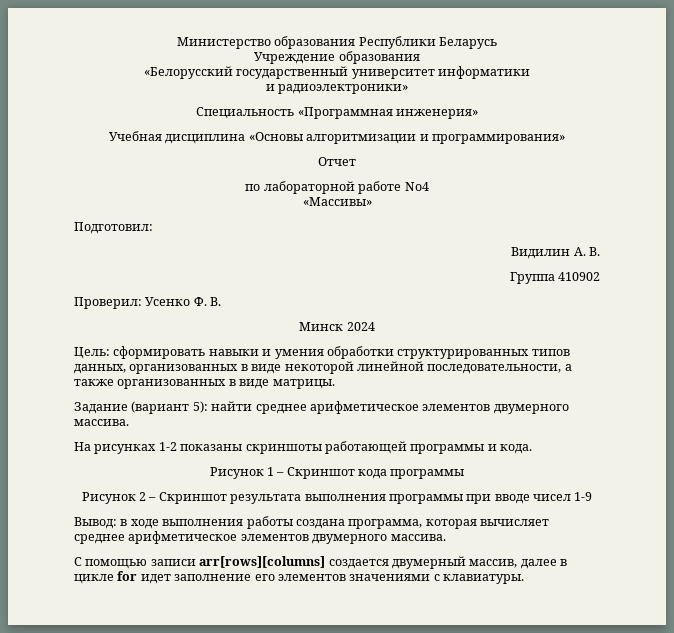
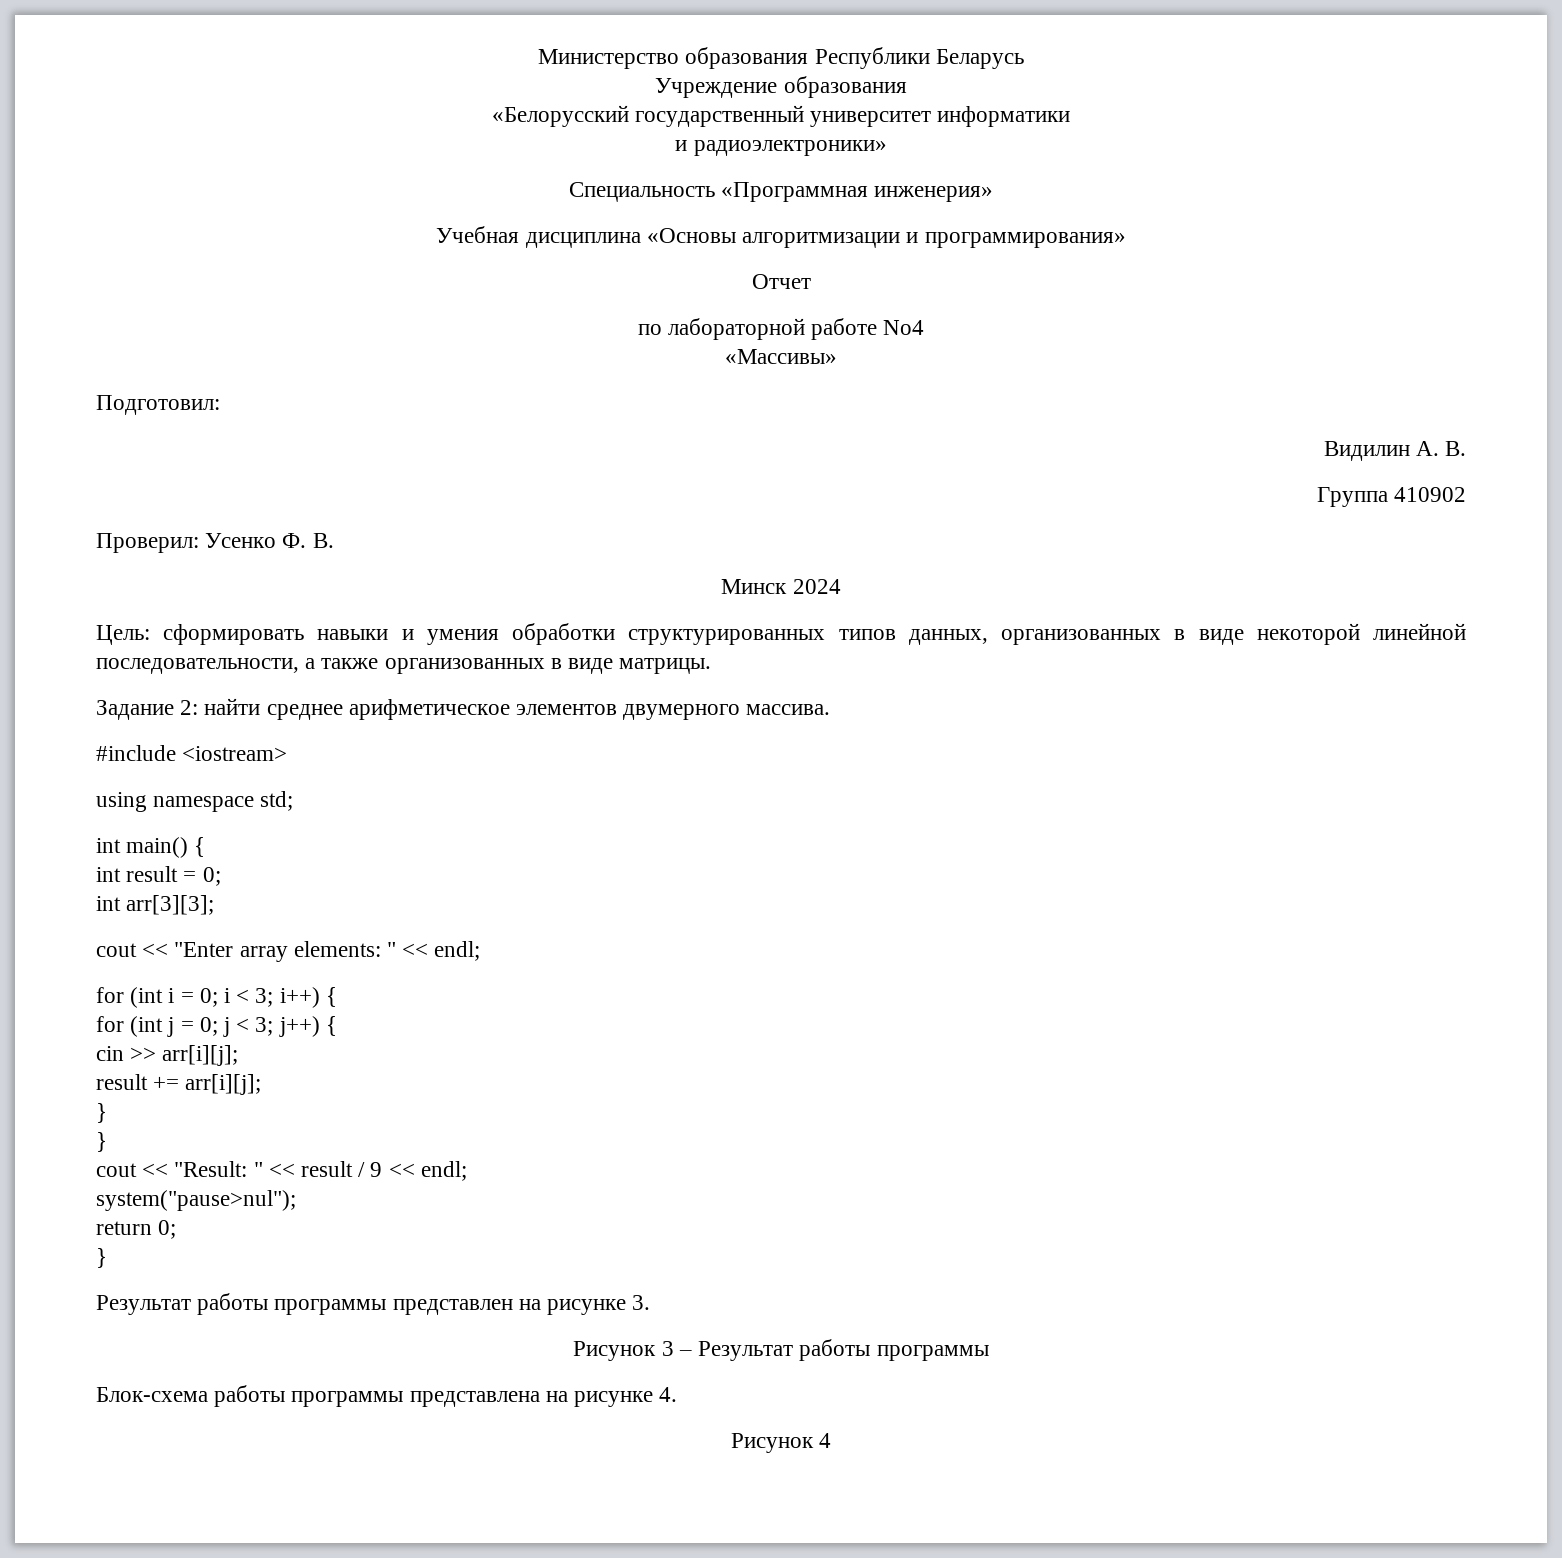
[131,401,208,414] (вариант 5): -> [180,700,199,715] 2:
[74,441,532,454] [209,467,465,479] [81,492,593,504] [74,516,549,529] [74,531,446,544] [74,556,567,569] [74,571,524,584] На рисунках 1-2 показаны скриншоты работающей программы и кода. // Рисунок 1 – Скриншот кода программы // Рисунок 2 – Скриншот результата выполнения программы при вводе чисел 1-9 // Вывод: в ходе выполнения работы создана программа, которая вычисляет среднее арифметическое элементов двумерного массива. // С помощью записи arr[rows][columns] создается двумерный массив, далее в цикле for идет заполнение его элементов значениями с клавиатуры. -> [96,745,288,761] [96,791,294,812] [96,837,206,858] [96,866,221,886] [96,895,215,915] [96,941,481,962] [96,987,337,1008] [96,1016,337,1037] [96,1045,239,1066] [96,1074,262,1095] [96,1103,107,1123] [96,1132,107,1152] [96,1161,467,1181] [96,1190,296,1211] [96,1220,177,1239] [96,1248,107,1268] [96,1293,651,1315] [573,1339,989,1361] [96,1385,678,1407] [730,1433,832,1453] #include <iostream> // using namespace std; // int main() { // int result = 0; // int arr[3][3]; // cout << "Enter array elements: " << endl; // for (int i = 0; i < 3; i++) { // for (int j = 0; j < 3; j++) { // cin >> arr[i][j]; // result += arr[i][j]; // } // } // cout << "Result: " << result / 9 << endl; // system("pause>nul"); // return 0; // } // Результат работы программы представлен на рисунке 3. // Рисунок 3 – Результат работы программы // Блок-схема работы программы представлена на рисунке 4. // Рисунок 4

